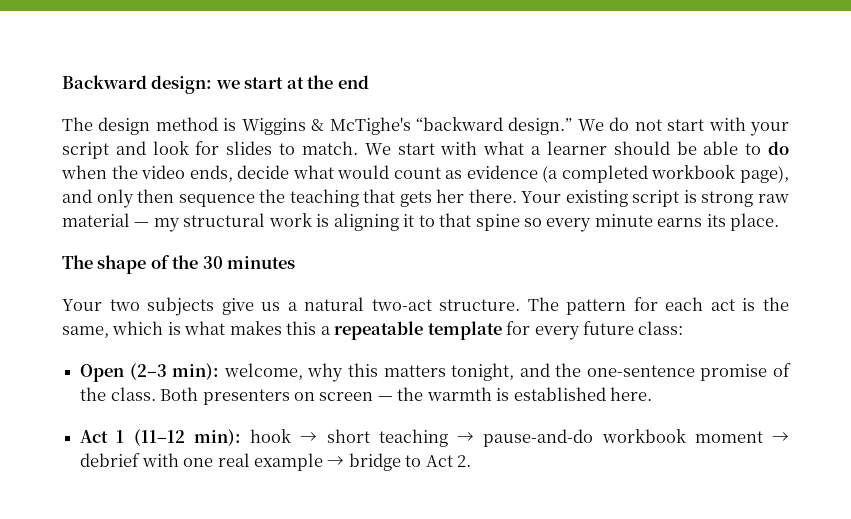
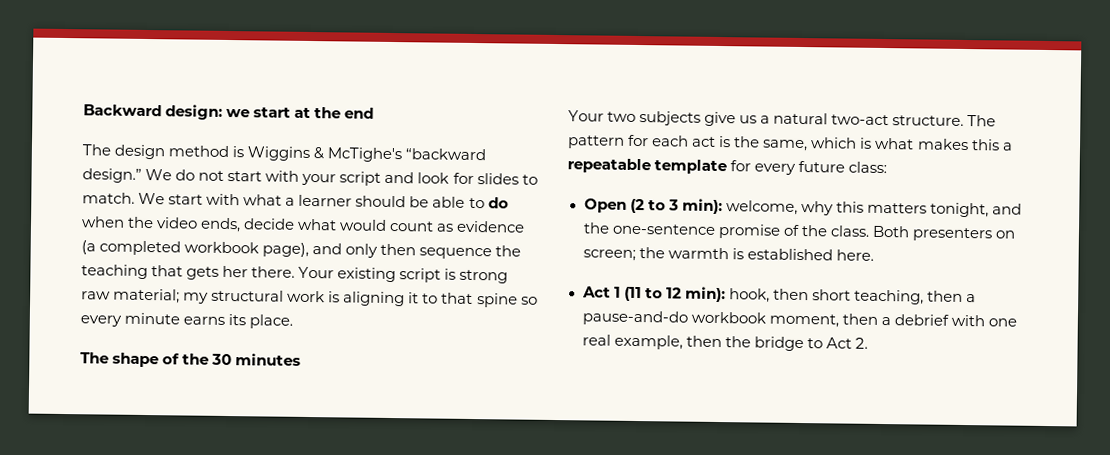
[62,213,150,227] material — -> [113,288,181,304] material;
[129,363,167,380] (2–3 -> [629,198,679,214] (2 to 3
[319,392,393,401] screen — -> [582,249,636,261] screen;
[133,429,789,447] (11–12 min): hook → short teaching → pause-and-do workbook moment → -> [623,286,977,305] [581,310,891,328] (11 to 12 min): hook, then short teaching, then a pause-and-do workbook moment, then a
[253,453,345,471] example → -> [613,334,751,350] example, then the

